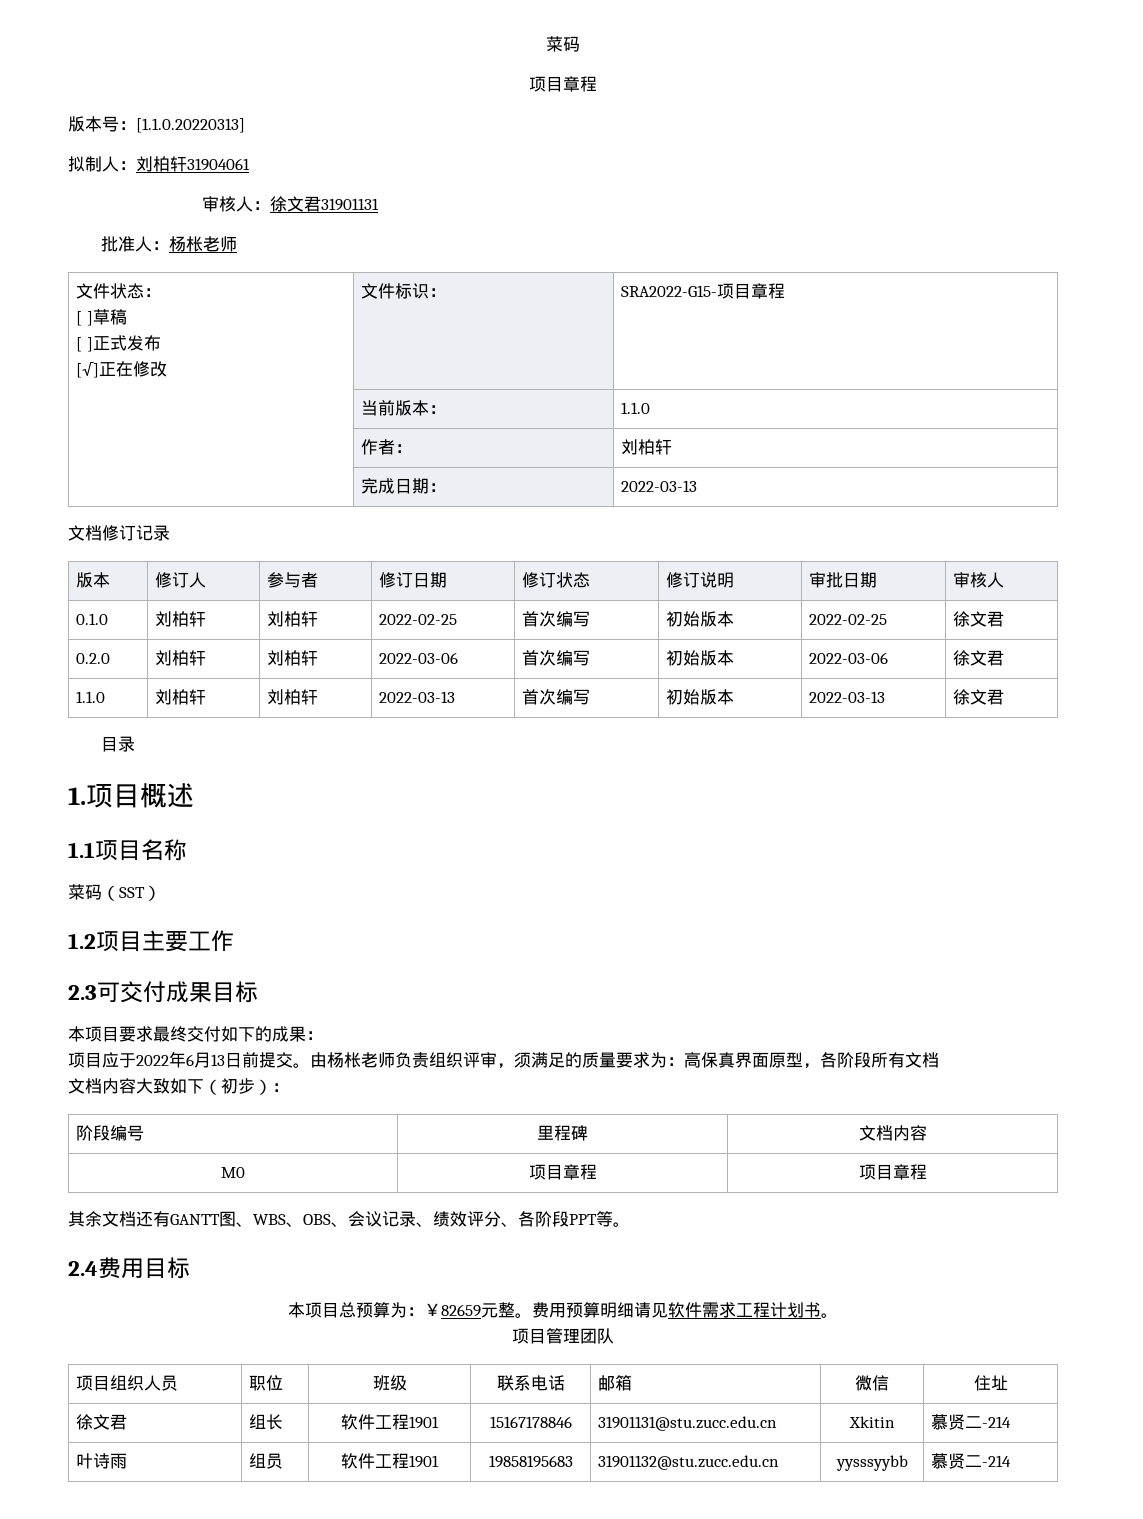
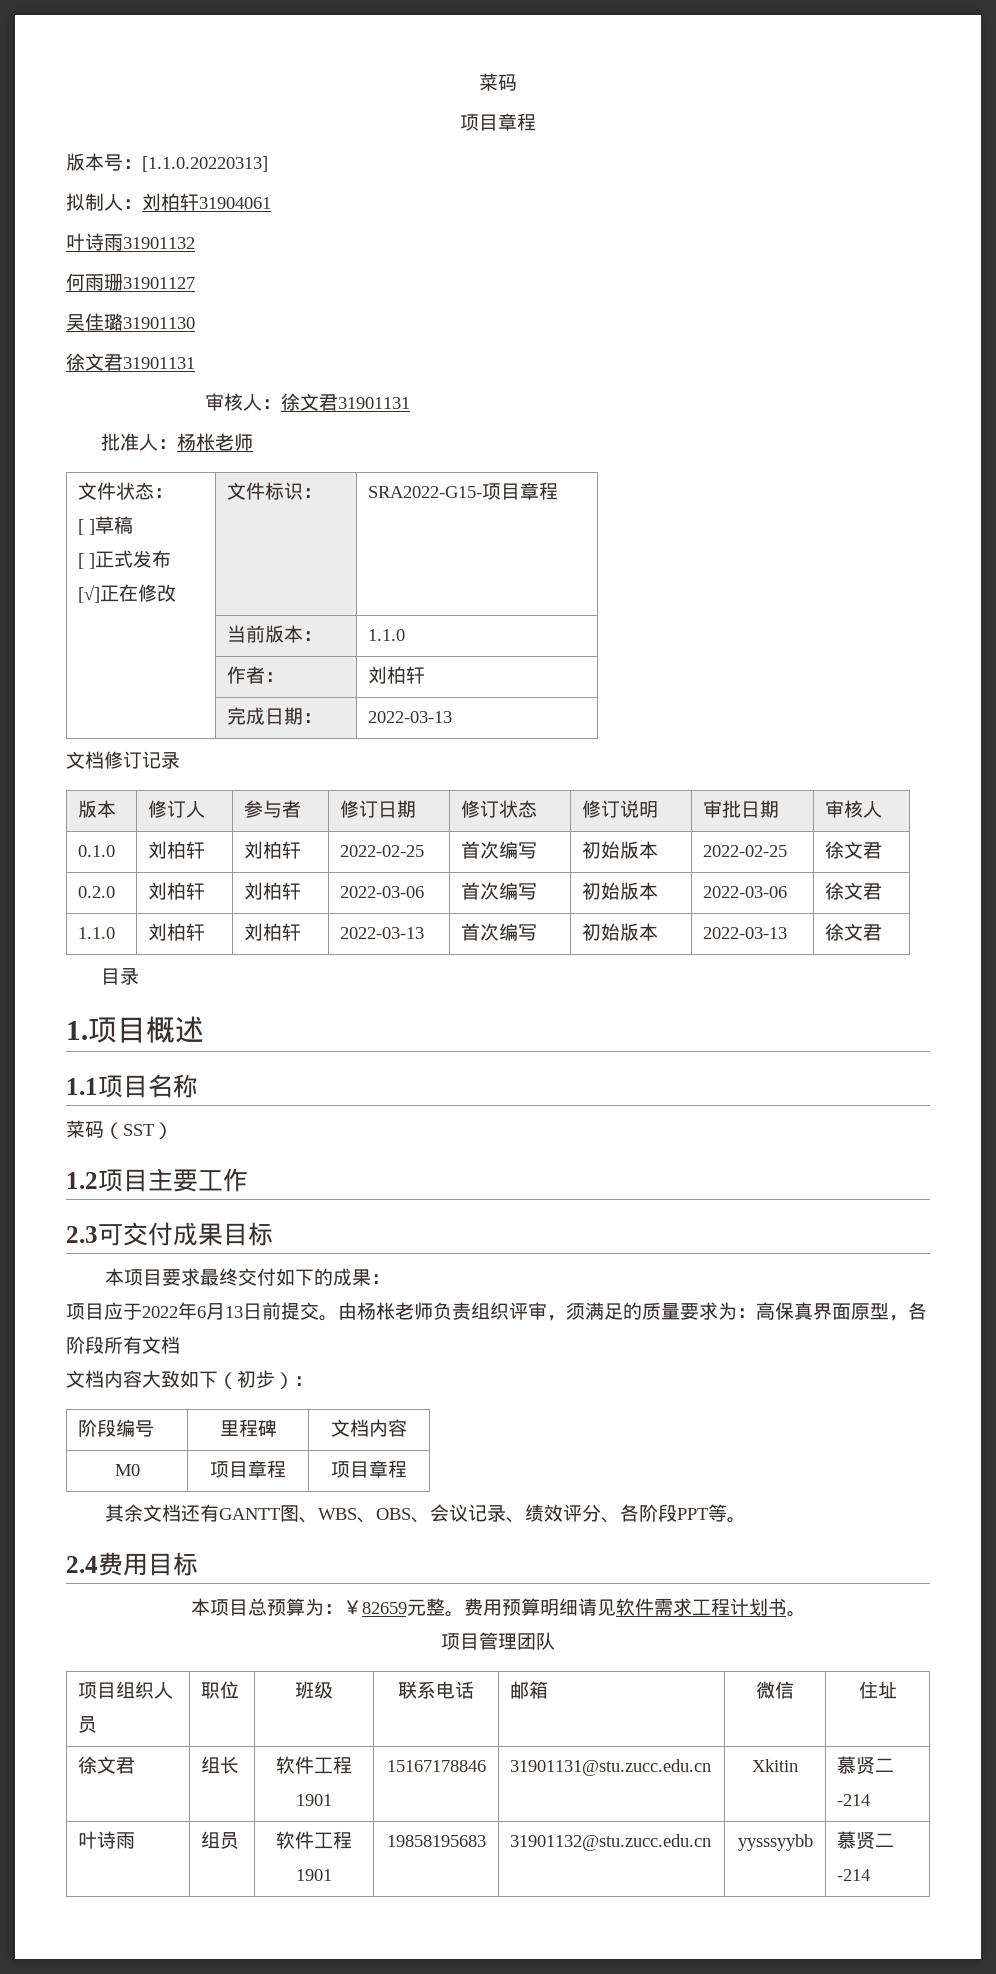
(250, 164) none -> [66,233,195,251] [66,273,195,291] [66,313,195,331] [66,353,195,371] // 叶诗雨31901132 // 何雨珊31901127 // 吴佳璐31901130 // 徐文君31901131

